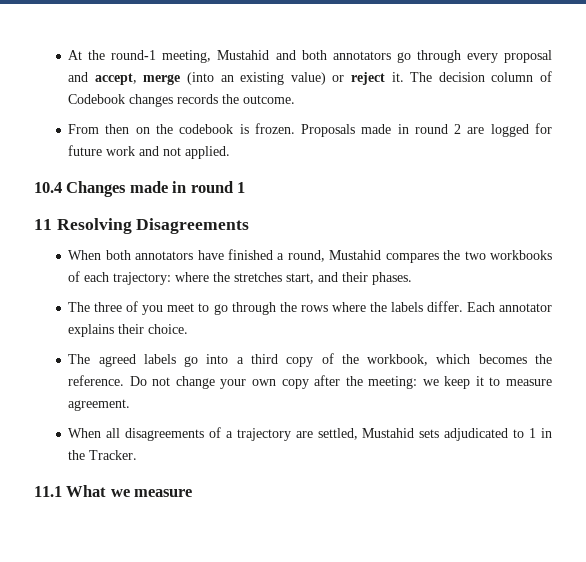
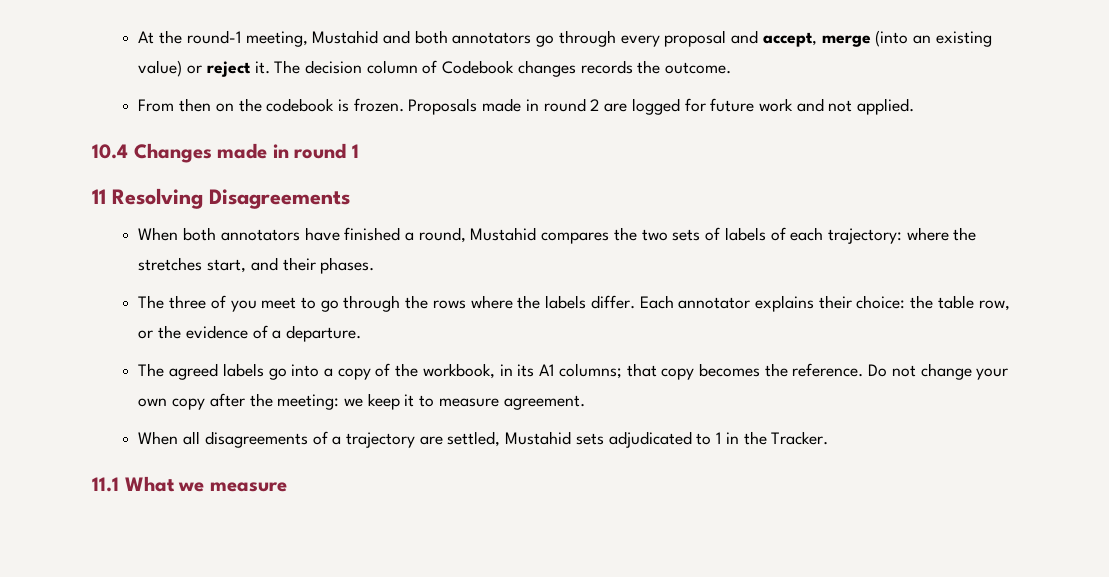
[490,250,552,260] workbooks -> [672,227,766,241] sets of labels
[148,324,189,334] choice. -> [856,295,1010,311] [138,325,361,342] choice: the table row, or the evidence of a departure.
[250,354,278,364] third -> (333, 372) none
[436,354,471,364] which -> [499,363,695,380] in its A1 columns; that copy

